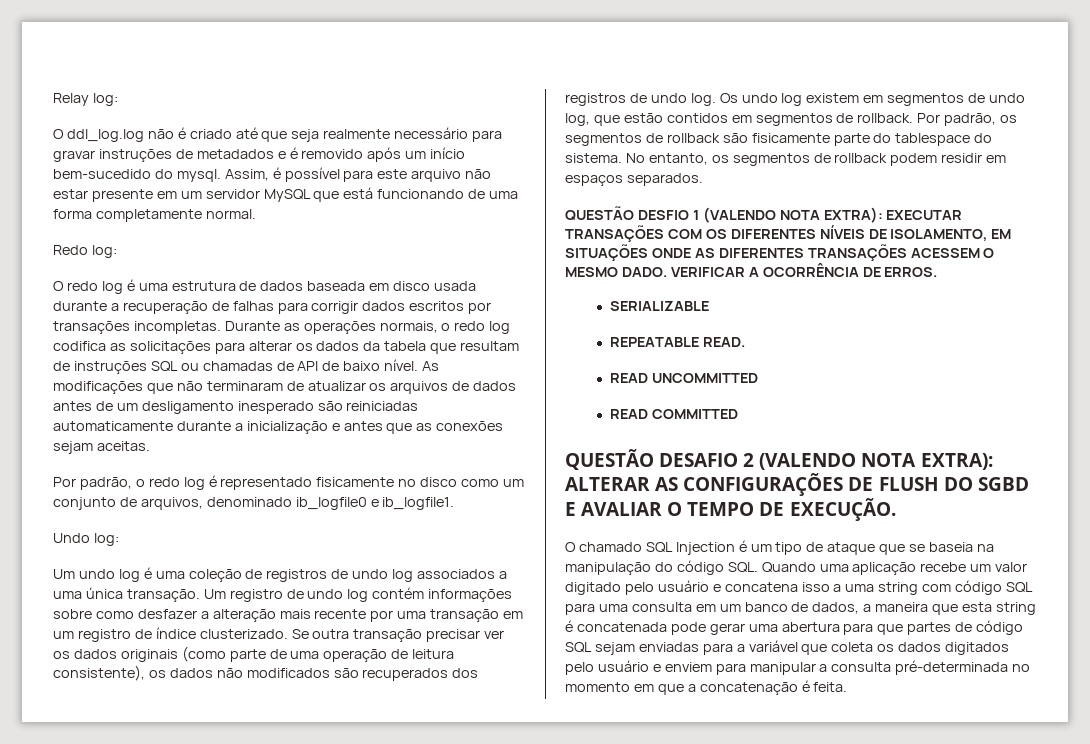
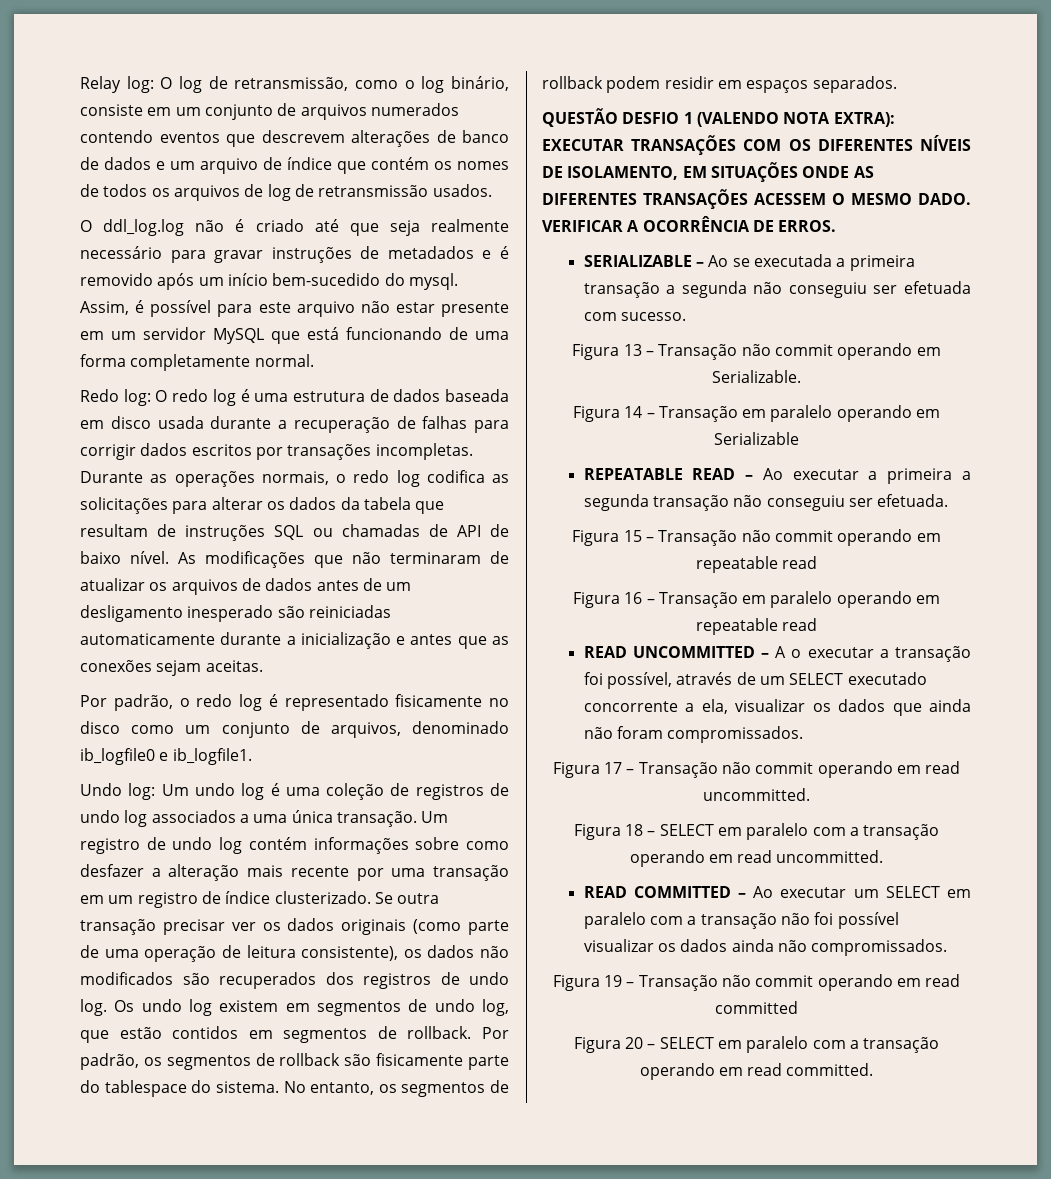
(118, 99) none -> [160,76,510,93] [80,103,459,120] [80,130,509,147] [80,157,509,174] [80,184,492,201] O log de retransmissão, como o log binário, consiste em um conjunto de arquivos numerados contendo eventos que descrevem alterações de banco de dados e um arquivo de índice que contém os nomes de todos os arquivos de log de retransmissão usados.
(117, 251) // -> (151, 397) none
(119, 539) // -> (156, 791) none
[609,337,745,347] [609,373,758,383] [609,409,738,419] [565,449,993,470] [565,473,1029,496] [565,498,896,521] [565,540,994,555] [565,560,1028,575] [565,580,1034,595] [565,602,1036,615] [565,620,1024,635] [565,640,1010,655] [565,660,1031,675] [565,680,848,695] // REPEATABLE READ. // READ UNCOMMITTED // READ COMMITTED // QUESTÃO DESAFIO 2 (VALENDO NOTA EXTRA): ALTERAR AS CONFIGURAÇÕES DE FLUSH DO SGBD E AVALIAR O TEMPO DE EXECUÇÃO. // O chamado SQL Injection é um tipo de ataque que se baseia na manipulação do código SQL. Quando uma aplicação recebe um valor digitado pelo usuário e concatena isso a uma string com código SQL para uma consulta em um banco de dados, a maneira que esta string é concatenada pode gerar uma abertura para que partes de código SQL sejam enviadas para a variável que coleta os dados digitados pelo usuário e enviem para manipular a consulta pré-determinada no momento em que a concatenação é feita. -> [696,254,915,271] [583,281,972,298] [583,312,687,321] [572,343,941,360] [712,370,801,383] [572,405,941,422] [714,432,799,445] [583,468,971,484] [583,494,949,511] [572,529,941,546] [695,556,818,573] [572,591,941,608] [695,618,818,635] [583,646,971,662] [583,672,927,689] [583,699,971,716] [583,726,804,743] [552,761,961,778] [703,788,810,801] [573,823,940,840] [629,850,884,867] [583,886,971,898] [583,912,899,929] [583,939,948,956] [552,974,961,991] [715,1001,798,1014] [573,1036,940,1053] [639,1063,874,1080] – Ao se executada a primeira transação a segunda não conseguiu ser efetuada com sucesso. // Figura 13 – Transação não commit operando em Serializable. // Figura 14 – Transação em paralelo operando em Serializable // REPEATABLE READ – Ao executar a primeira a segunda transação não conseguiu ser efetuada. // Figura 15 – Transação não commit operando em repeatable read // Figura 16 – Transação em paralelo operando em repeatable read // READ UNCOMMITTED – A o executar a transação foi possível, através de um SELECT executado concorrente a ela, visualizar os dados que ainda não foram compromissados. // Figura 17 – Transação não commit operando em read uncommitted. // Figura 18 – SELECT em paralelo com a transação operando em read uncommitted. // READ COMMITTED – Ao executar um SELECT em paralelo com a transação não foi possível visualizar os dados ainda não compromissados. // Figura 19 – Transação não commit operando em read committed // Figura 20 – SELECT em paralelo com a transação operando em read committed.

